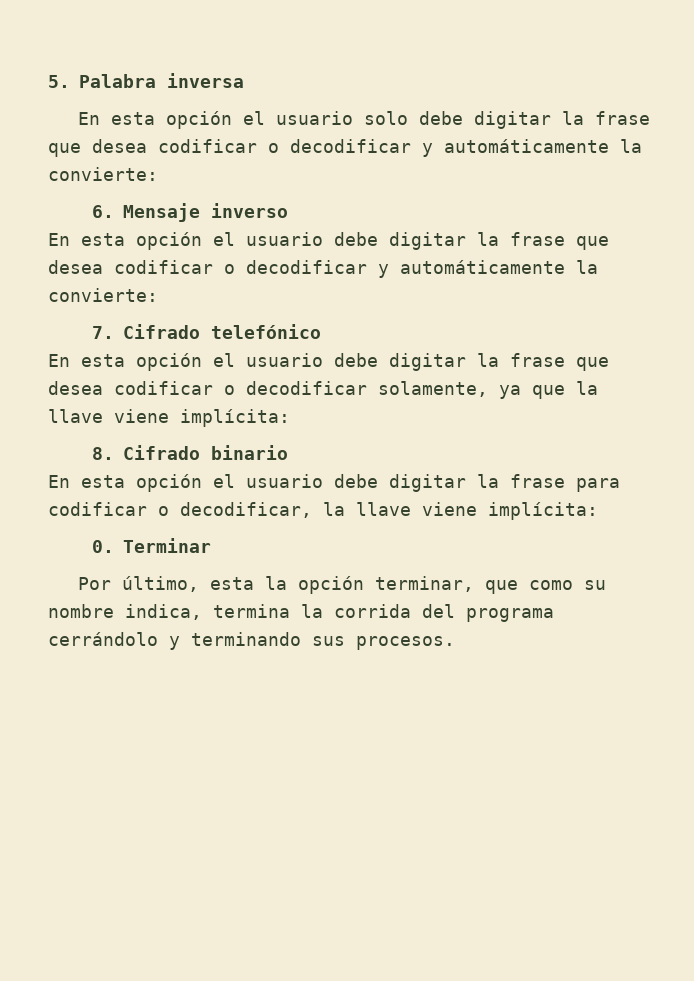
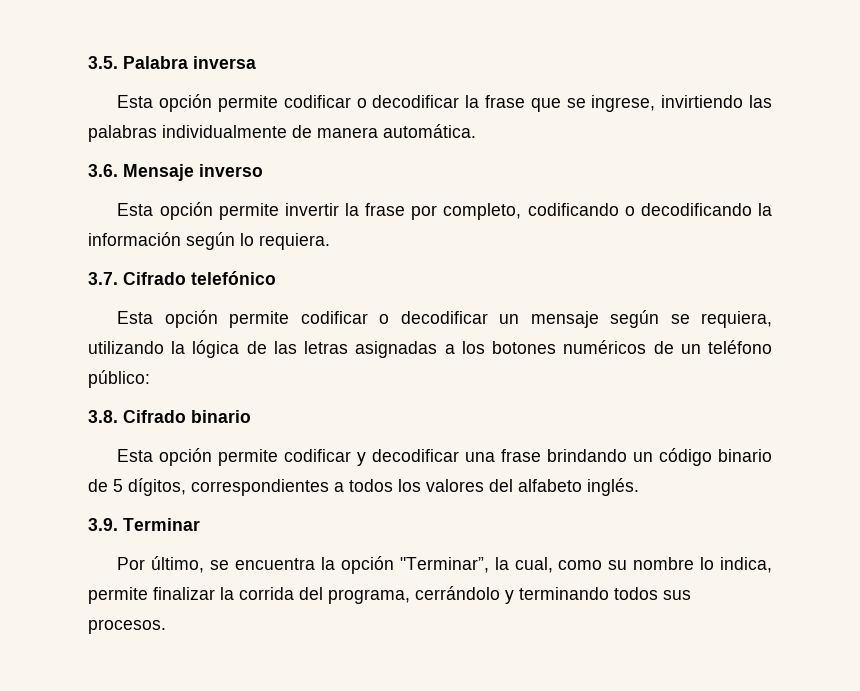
[48,75,70,88] 5. -> [88,56,118,69] 3.5.
[78,111,651,129] [48,139,642,157] [48,167,158,181] [91,203,288,222] [48,232,609,250] [48,260,598,278] [48,288,158,302] [91,324,321,339] [48,353,609,371] [48,381,598,399] [48,409,290,427] [91,445,288,460] [48,474,620,492] [48,502,598,520] [91,538,211,553] [78,576,607,594] [48,604,290,620] En esta opción el usuario solo debe digitar la frase que desea codificar o decodificar y automáticamente la convierte: // 6. Mensaje inverso // En esta opción el usuario debe digitar la frase que desea codificar o decodificar y automáticamente la convierte: // 7. Cifrado telefónico // En esta opción el usuario debe digitar la frase que desea codificar o decodificar solamente, ya que la llave viene implícita: // 8. Cifrado binario // En esta opción el usuario debe digitar la frase para codificar o decodificar, la llave viene implícita: // 0. Terminar // Por último, esta la opción terminar, que como su nombre indica, termina -> [117,94,772,112] [88,124,476,142] [88,164,263,181] [117,202,772,220] [88,232,330,250] [88,271,276,285] [117,310,772,328] [88,340,773,358] [88,370,150,388] [88,410,251,423] [117,448,772,466] [88,478,639,496] [88,518,200,531] [117,556,772,574] [88,587,215,604] Esta opción permite codificar o decodificar la frase que se ingrese, invirtiendo las palabras individualmente de manera automática. // 3.6. Mensaje inverso // Esta opción permite invertir la frase por completo, codificando o decodificando la información según lo requiera. // 3.7. Cifrado telefónico // Esta opción permite codificar o decodificar un mensaje según se requiera, utilizando la lógica de las letras asignadas a los botones numéricos de un teléfono público: // 3.8. Cifrado binario // Esta opción permite codificar y decodificar una frase brindando un código binario de 5 dígitos, correspondientes a todos los valores del alfabeto inglés. // 3.9. Terminar // Por último, se encuentra la opción "Terminar”, la cual, como su nombre lo indica, permite finalizar
[466,608,554,622] programa -> [328,589,410,604] programa,
(301, 639) none -> [614,587,658,600] todos

